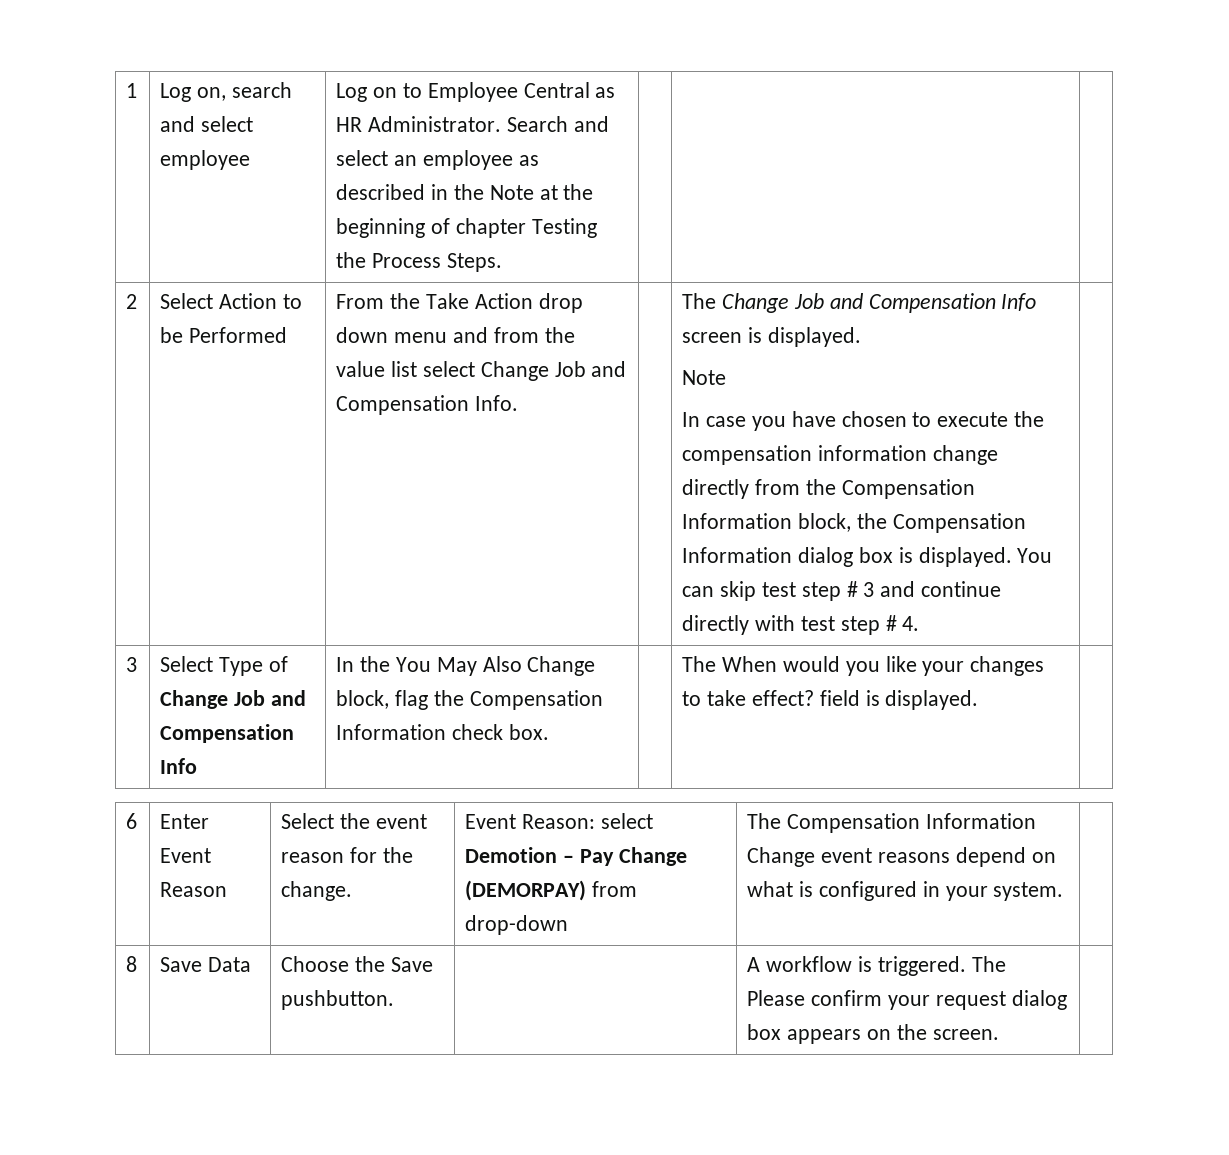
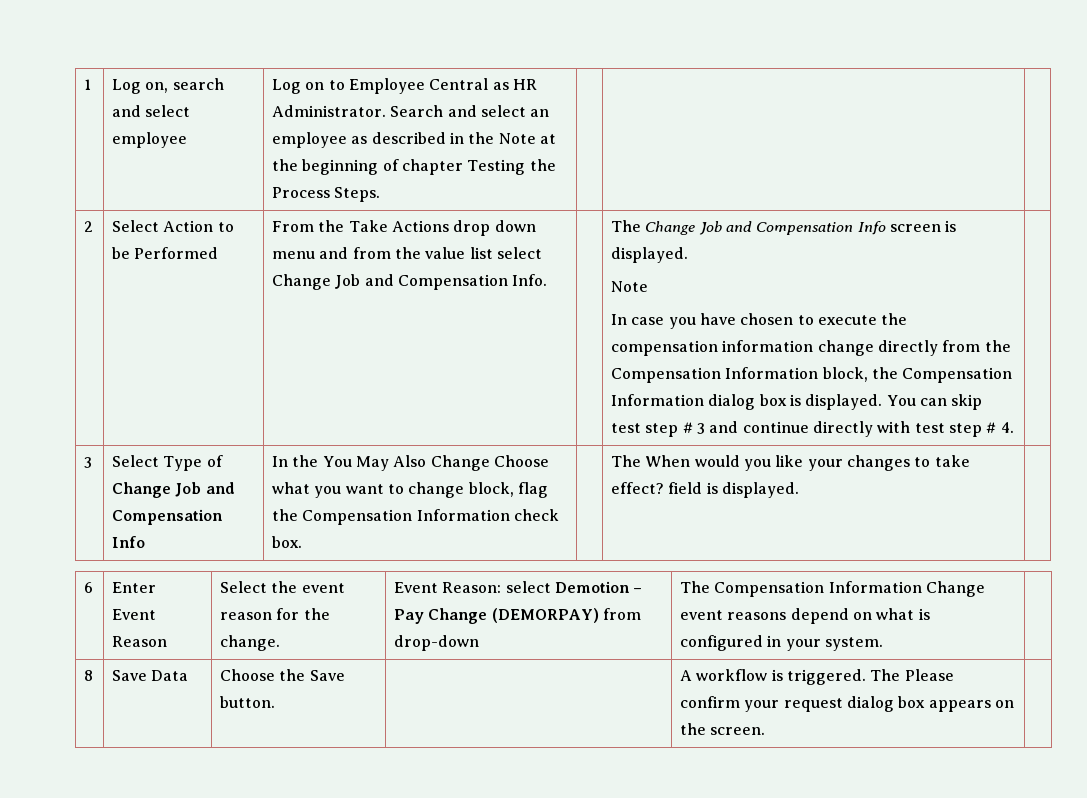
[474,293,533,309] Action -> [392,220,450,232] Actions
(596, 666) none -> [493,455,549,467] [272,482,465,498] Choose what you want to change
[281,990,395,1010] pushbutton. -> [220,696,276,708] button.

